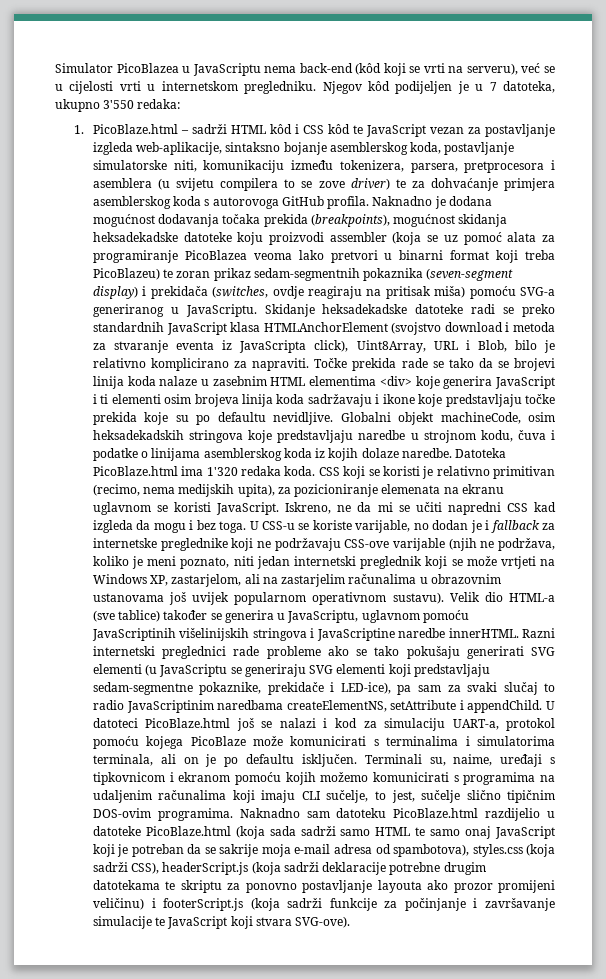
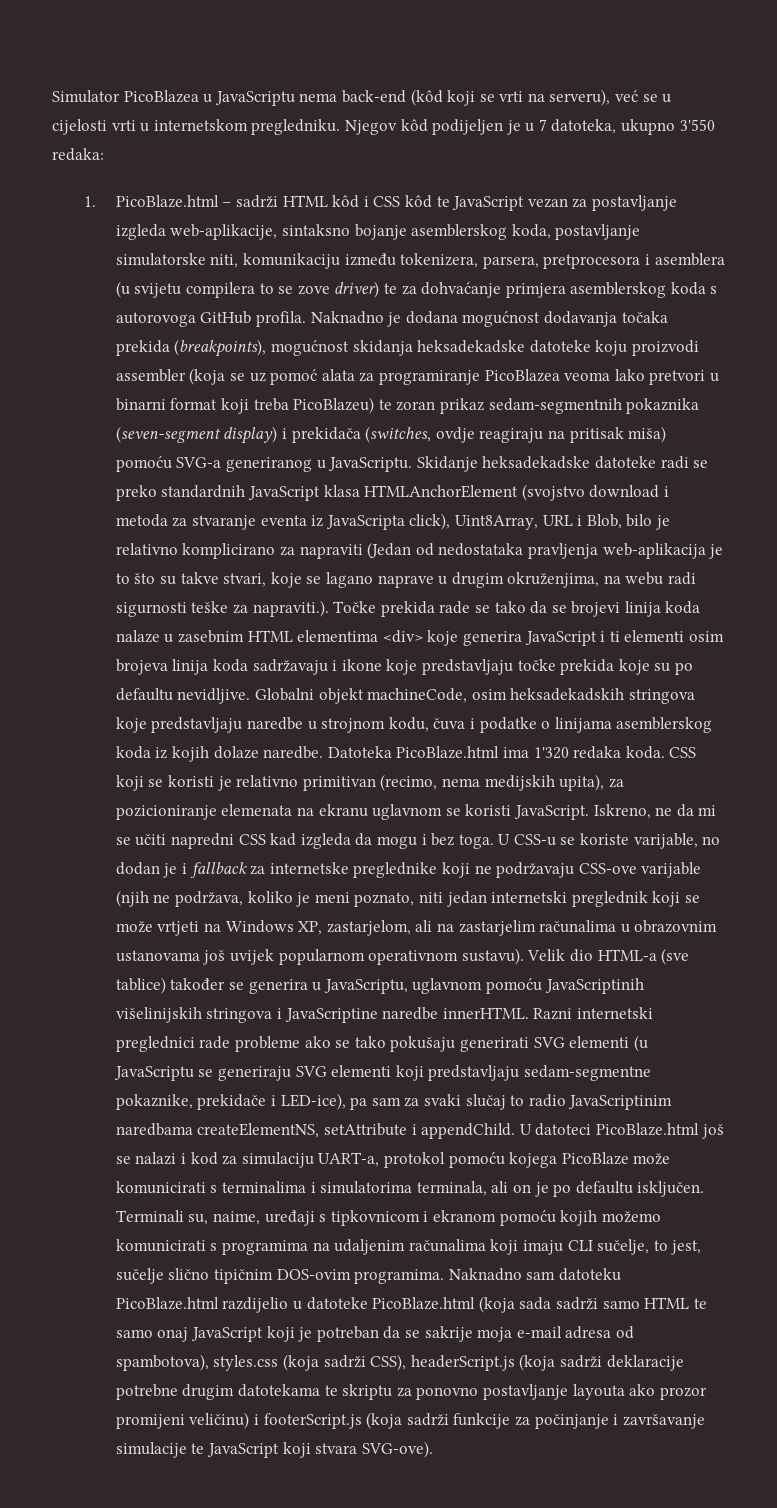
[252,358,310,371] napraviti. -> [299,542,724,559] [115,572,697,588] [115,600,329,617] napraviti (Jedan od nedostataka pravljenja web-aplikacija je to što su takve stvari, koje se lagano naprave u drugim okruženjima, na webu radi sigurnosti teške za napraviti.).

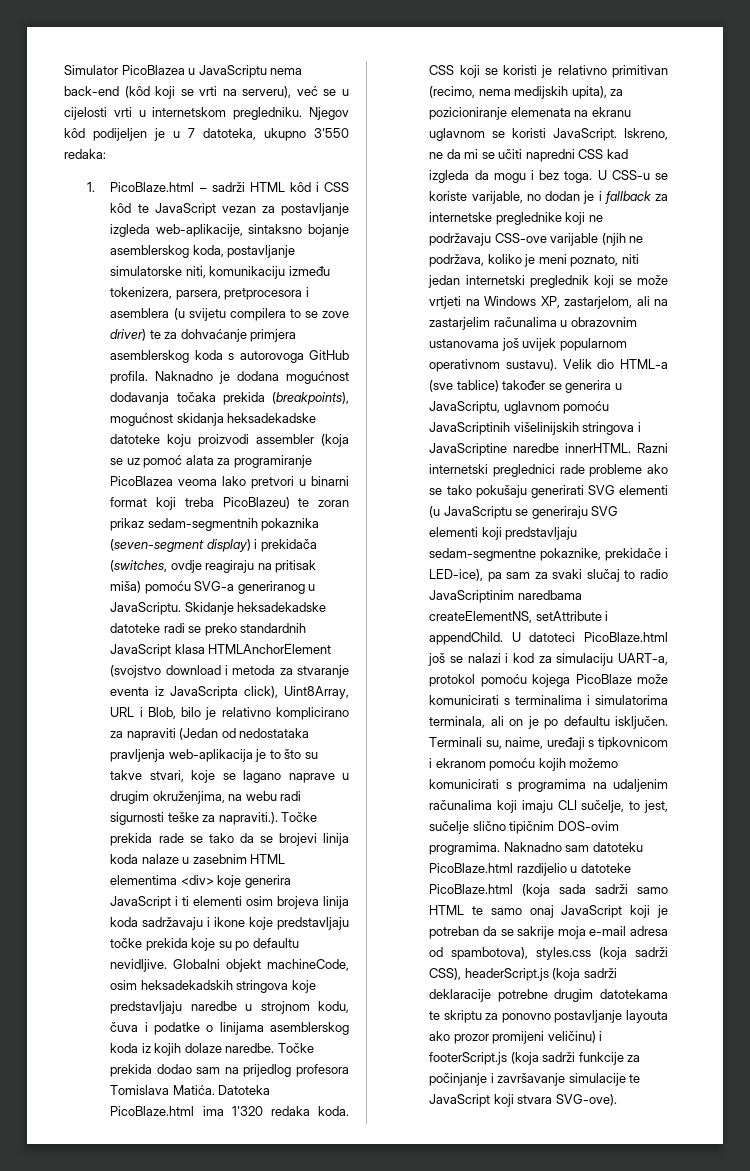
(324, 752) none -> [277,1043,314,1053] [110,1064,349,1077] [110,1085,215,1095] Točke prekida dodao sam na prijedlog profesora Tomislava Matića.

